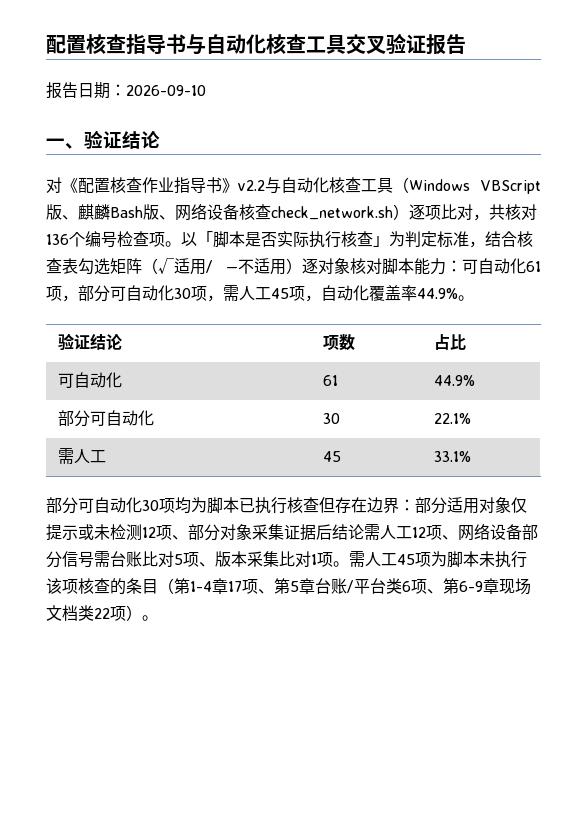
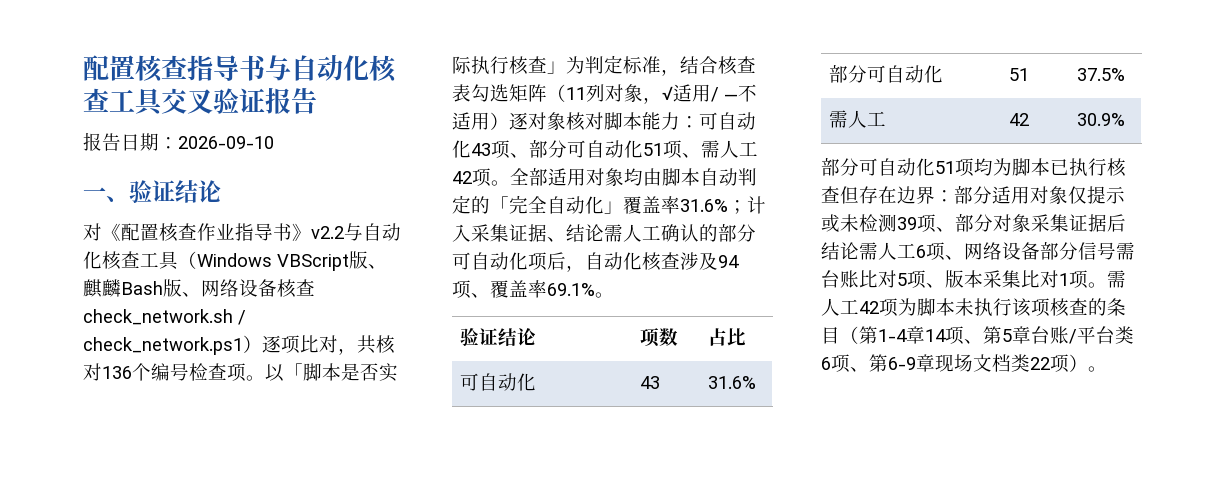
(393, 213) none -> [238,310,246,325] [83,337,243,355] / check_network.ps1
(158, 266) none -> [566,84,662,104] 11列对象，
[526,261,541,272] [46,285,458,302] 61项，部分可自动化30项，需人工45项，自动化覆盖率44.9% -> [471,140,758,159] [452,168,757,187] [452,195,766,214] [452,224,756,242] [452,252,739,272] [452,280,595,299] 43项、部分可自动化51项、需人工42项。全部适用对象均由脚本自动判定的「完全自动化」覆盖率31.6%；计入采集证据、结论需人工确认的部分可自动化项后，自动化核查涉及94项、覆盖率69.1%
[322,375,338,386] [433,375,475,386] 61 | 44.9% -> [640,376,661,389] [708,376,757,389] 43 | 31.6%
[322,413,340,424] [433,413,471,424] 30 | 22.1% -> [1009,68,1030,81] [1077,68,1126,81] 51 | 37.5%
[322,451,341,462] [433,451,471,462] [46,497,159,514] 45 | 33.1% // 部分可自动化30 -> [1009,113,1030,126] [1077,113,1126,126] [821,158,955,176] 42 | 30.9% // 部分可自动化51
[142,527,156,538] 12 -> [897,217,917,230] 39
[412,527,426,538] 12 -> [916,245,926,258] 6
[397,554,415,565] 45 -> [859,301,879,314] 42
[228,581,242,592] 17 -> [925,329,946,342] 14

